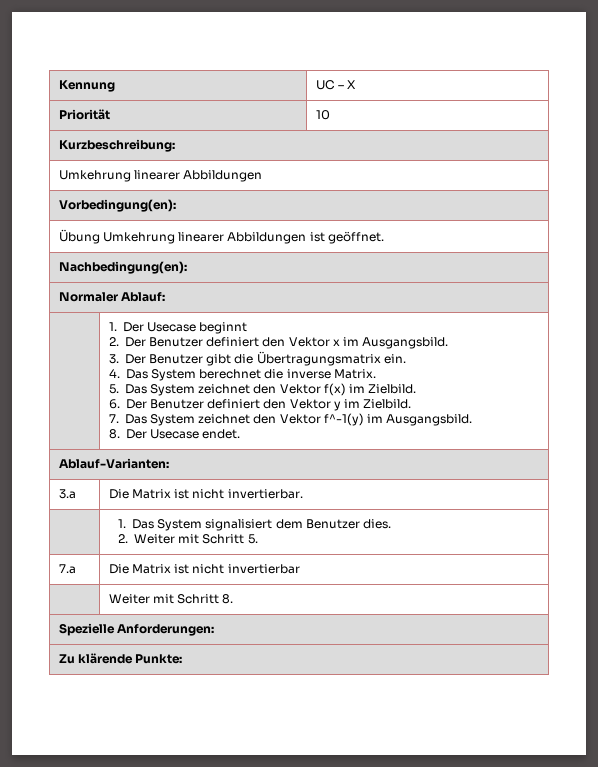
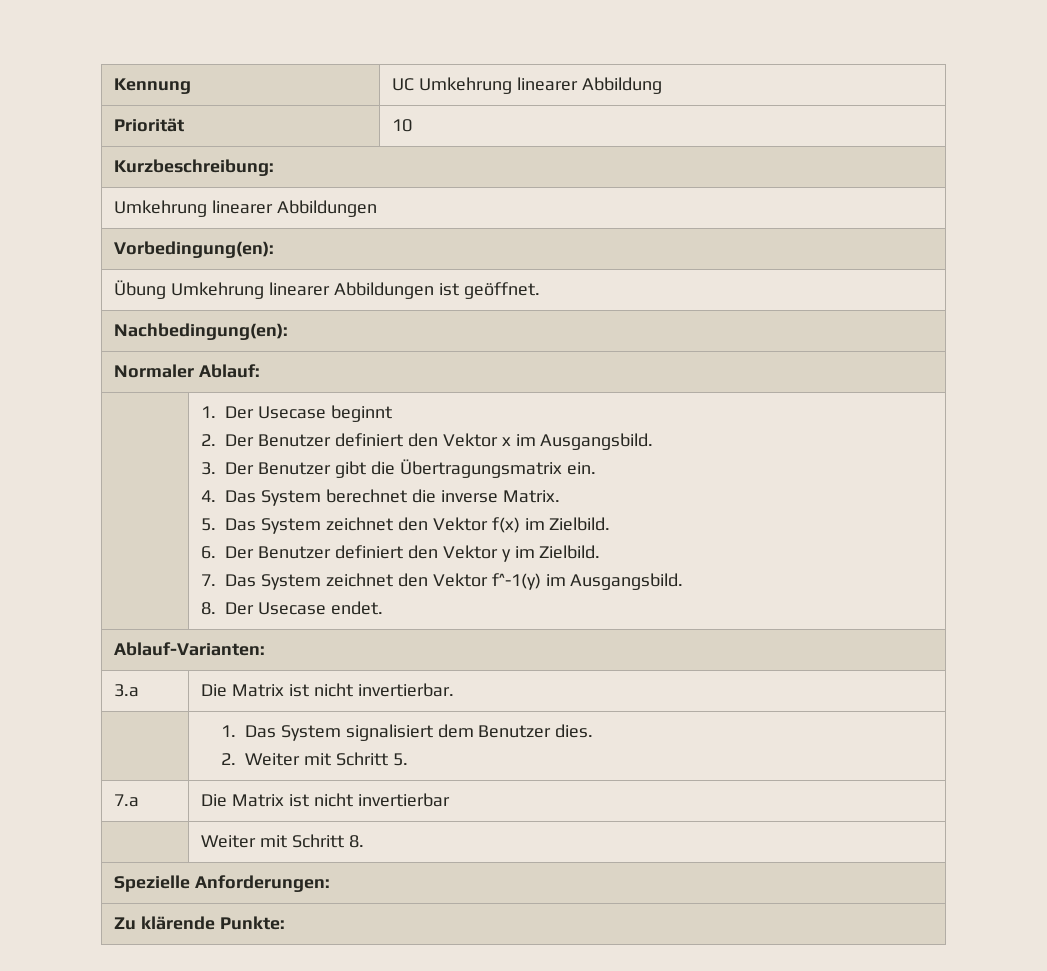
[337,80,357,89] – X -> [419,77,663,94] Umkehrung linearer Abbildung

